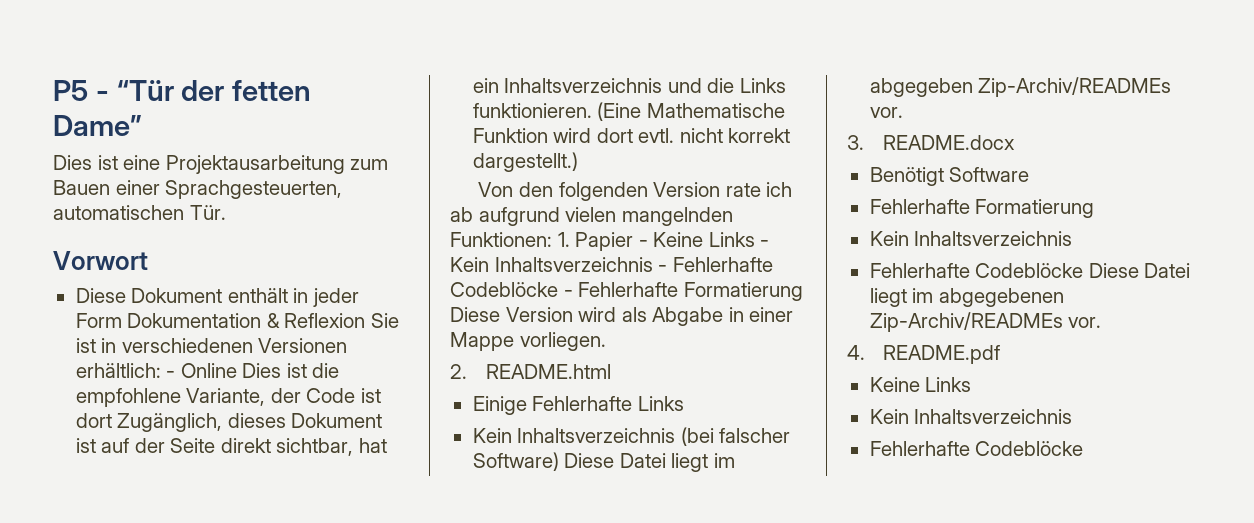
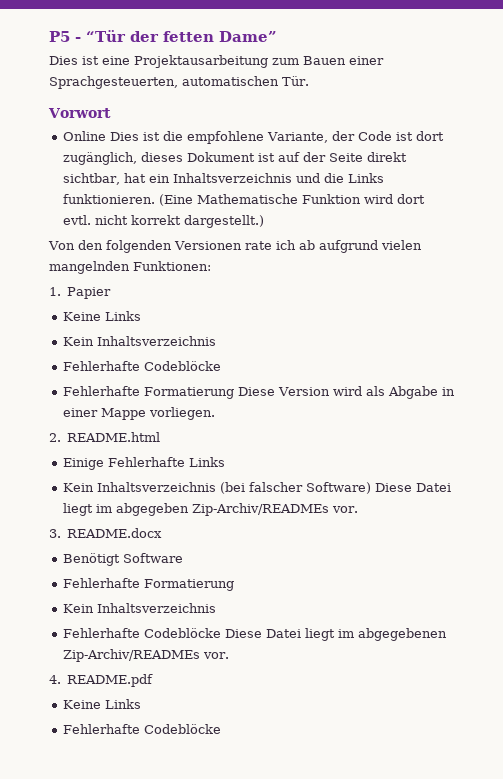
[75,288,359,307] [75,313,399,328] [75,338,348,353] [75,363,176,378] Diese Dokument enthält in jeder Form Dokumentation & Reflexion Sie ist in verschiedenen Versionen erhältlich: - -> (111, 113) none
[117,413,223,432] Zugänglich, -> [62,152,137,165] zugänglich,
[653,182,721,197] Version -> [173,241,242,250] Versionen
(552, 239) none -> (211, 266) //
[638,232,770,247] [450,257,773,272] [450,282,573,297] - Keine Links - Kein Inhaltsverzeichnis - Fehlerhafte Codeblöcke - -> [62,311,141,321] [62,336,216,346] [62,361,221,371] // Keine Links // Kein Inhaltsverzeichnis // Fehlerhafte Codeblöcke //
[869,409,1073,424] // Kein Inhaltsverzeichnis -> (141, 704) none

